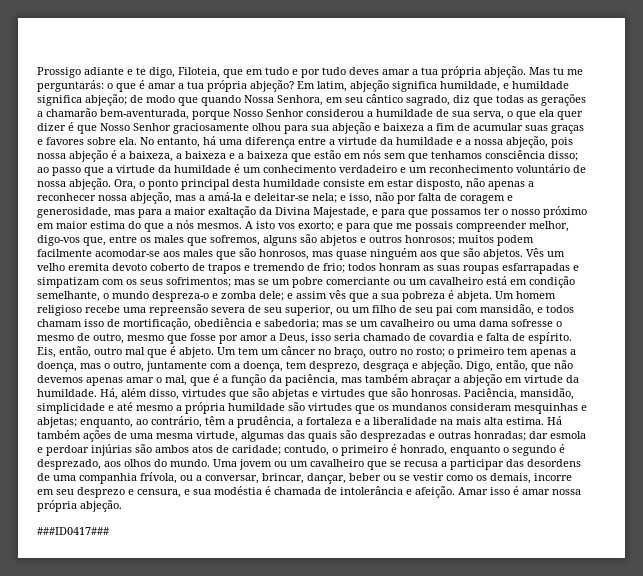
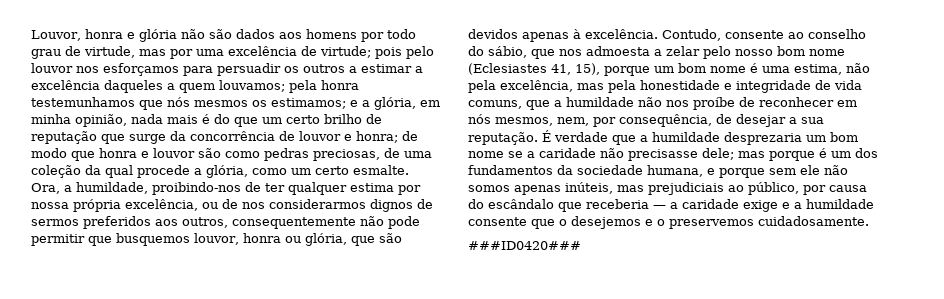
[37,66,583,78] [37,80,569,92] [37,94,586,106] [37,108,583,120] [37,122,584,134] [37,136,573,148] [37,150,578,162] [37,164,586,176] [37,178,534,190] [37,192,513,204] [37,206,587,218] [37,220,569,232] [37,234,534,246] [37,248,565,260] [37,263,579,274] [37,276,575,288] [37,290,556,302] [37,304,574,316] [37,318,562,330] [37,332,572,344] [37,346,576,358] [37,360,573,372] [37,374,579,386] [37,388,574,400] [37,402,587,414] [37,416,562,428] [37,430,586,442] [37,444,565,456] [37,459,581,470] [37,472,572,484] [37,486,581,498] [37,500,122,512] [37,527,109,535] Prossigo adiante e te digo, Filoteia, que em tudo e por tudo deves amar a tua própria abjeção. Mas tu me perguntarás: o que é amar a tua própria abjeção? Em latim, abjeção significa humildade, e humildade significa abjeção; de modo que quando Nossa Senhora, em seu cântico sagrado, diz que todas as gerações a chamarão bem-aventurada, porque Nosso Senhor considerou a humildade de sua serva, o que ela quer dizer é que Nosso Senhor graciosamente olhou para sua abjeção e baixeza a fim de acumular suas graças e favores sobre ela. No entanto, há uma diferença entre a virtude da humildade e a nossa abjeção, pois nossa abjeção é a baixeza, a baixeza e a baixeza que estão em nós sem que tenhamos consciência disso; ao passo que a virtude da humildade é um conhecimento verdadeiro e um reconhecimento voluntário de nossa abjeção. Ora, o ponto principal desta humildade consiste em estar disposto, não apenas a reconhecer nossa abjeção, mas a amá-la e deleitar-se nela; e isso, não por falta de coragem e generosidade, mas para a maior exaltação da Divina Majestade, e para que possamos ter o nosso próximo em maior estima do que a nós mesmos. A isto vos exorto; e para que me possais compreender melhor, digo-vos que, entre os males que sofremos, alguns são abjetos e outros honrosos; muitos podem facilmente acomodar-se aos males que são honrosos, mas quase ninguém aos que são abjetos. Vês um velho eremita devoto coberto de trapos e tremendo de frio; todos honram as suas roupas esfarrapadas e simpatizam com os seus sofrimentos; mas se um pobre comerciante ou um cavalheiro está em condição semelhante, o mundo despreza-o e zomba dele; e assim vês que a sua pobreza é abjeta. Um homem religioso recebe uma repreensão severa de seu superior, ou um filho de seu pai com mansidão, e todos chamam isso de mortificação, obediência e sabedoria; mas se um cavalheiro ou uma dama sofresse o mesmo de outro, mesmo que fosse por amor a Deus, isso seria chamado de covardia e falta de espírito. Eis, então, outro mal que é abjeto. Um tem um câncer no braço, outro no rosto; o primeiro tem apenas a doença, mas o outro, juntamente com a doença, tem desprezo, desgraça e abjeção. Digo, então, que não devemos apenas amar o mal, que é a função da paciência, mas também abraçar a abjeção em virtude da humildade. Há, além disso, virtudes que são abjetas e virtudes que são honrosas. Paciência, mansidão, simplicidade e até mesmo a própria humildade são virtudes que os mundanos consideram mesquinhas e abjetas; enquanto, ao contrário, têm a prudência, a fortaleza e a liberalidade na mais alta estima. Há também ações de uma mesma virtude, algumas das quais são desprezadas e outras honradas; dar esmola e perdoar injúrias são ambos atos de caridade; contudo, o primeiro é honrado, enquanto o segundo é desprezado, aos olhos do mundo. Uma jovem ou um cavalheiro que se recusa a participar das desordens de uma companhia frívola, ou a conversar, brincar, dançar, beber ou se vestir como os demais, incorre em seu desprezo e censura, e sua modéstia é chamada de intolerância e afeição. Amar isso é amar nossa própria abjeção. // ###ID0417### -> [31,29,416,42] [31,46,434,59] [31,63,423,76] [31,80,359,93] [31,97,440,110] [31,114,382,127] [31,131,418,144] [31,148,432,161] [31,165,409,178] [31,182,421,195] [31,199,433,212] [31,216,420,229] [31,233,402,246] [468,29,866,42] [468,46,845,59] [468,63,870,76] [468,80,862,93] [468,97,857,110] [468,114,824,127] [468,130,858,145] [468,148,878,161] [468,165,848,178] [468,182,867,195] [468,199,874,212] [468,216,869,229] [468,241,581,250] Louvor, honra e glória não são dados aos homens por todo grau de virtude, mas por uma excelência de virtude; pois pelo louvor nos esforçamos para persuadir os outros a estimar a excelência daqueles a quem louvamos; pela honra testemunhamos que nós mesmos os estimamos; e a glória, em minha opinião, nada mais é do que um certo brilho de reputação que surge da concorrência de louvor e honra; de modo que honra e louvor são como pedras preciosas, de uma coleção da qual procede a glória, como um certo esmalte. Ora, a humildade, proibindo-nos de ter qualquer estima por nossa própria excelência, ou de nos considerarmos dignos de sermos preferidos aos outros, consequentemente não pode permitir que busquemos louvor, honra ou glória, que são devidos apenas à excelência. Contudo, consente ao conselho do sábio, que nos admoesta a zelar pelo nosso bom nome (Eclesiastes 41, 15), porque um bom nome é uma estima, não pela excelência, mas pela honestidade e integridade de vida comuns, que a humildade não nos proíbe de reconhecer em nós mesmos, nem, por consequência, de desejar a sua reputação. É verdade que a humildade desprezaria um bom nome se a caridade não precisasse dele; mas porque é um dos fundamentos da sociedade humana, e porque sem ele não somos apenas inúteis, mas prejudiciais ao público, por causa do escândalo que receberia — a caridade exige e a humildade consente que o desejemos e o preservemos cuidadosamente. // ###ID0420###

